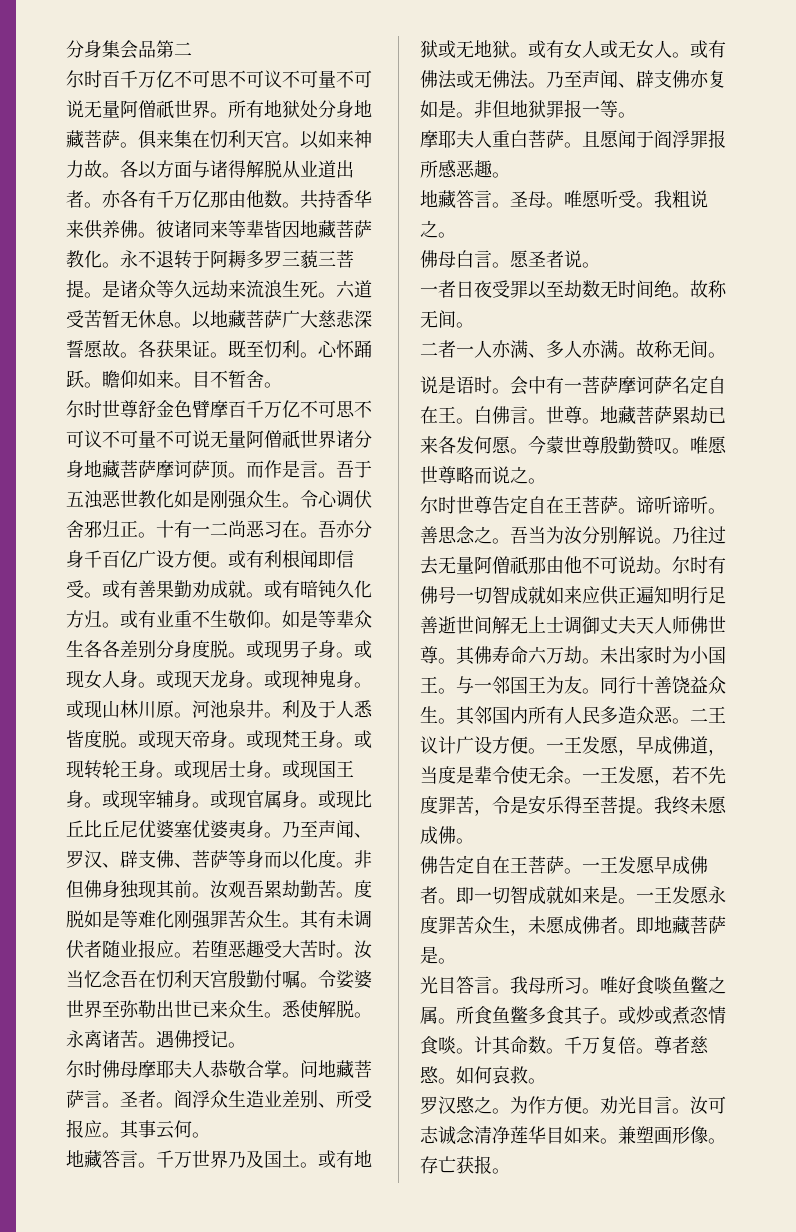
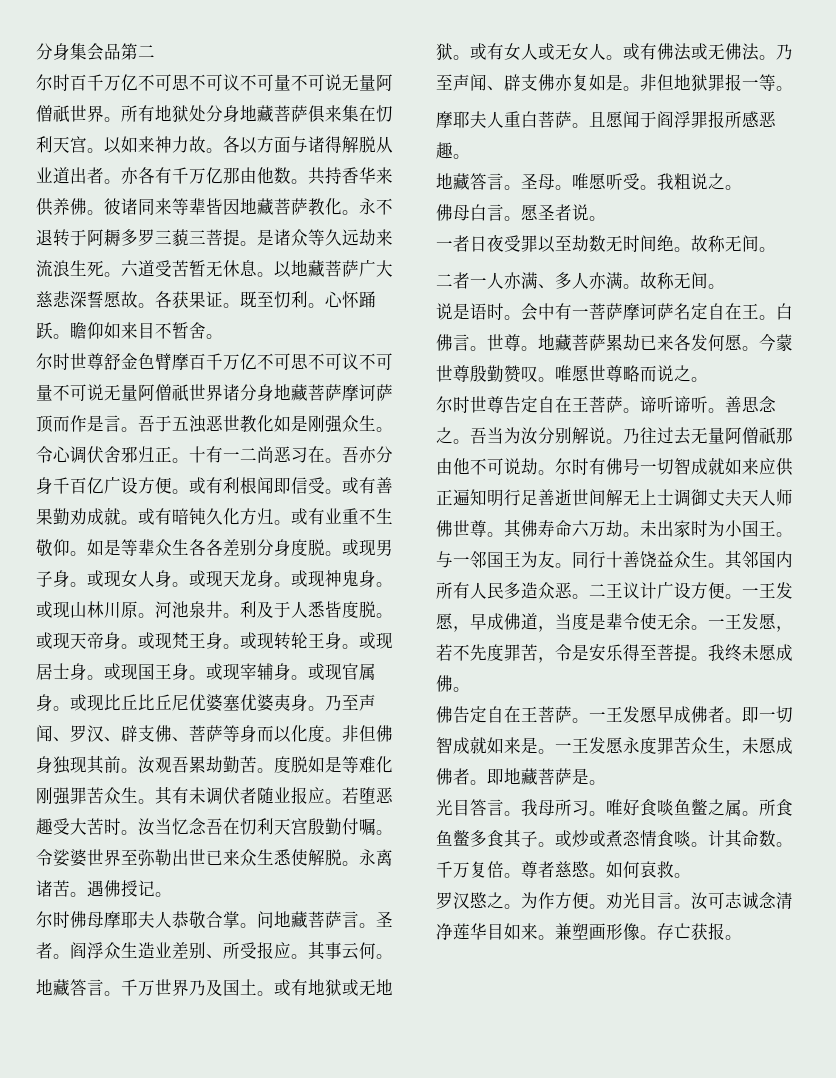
[120,142,138,148] 。 -> (308, 113) none
[174,382,192,388] 。 -> (138, 330) none
[228,472,246,478] 。 -> (53, 424) none
[264,1012,282,1018] 。 -> (274, 857) none

